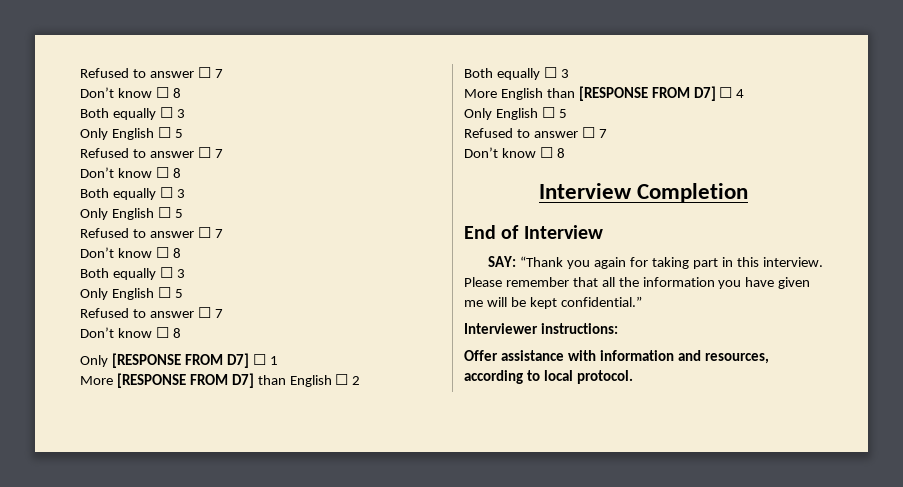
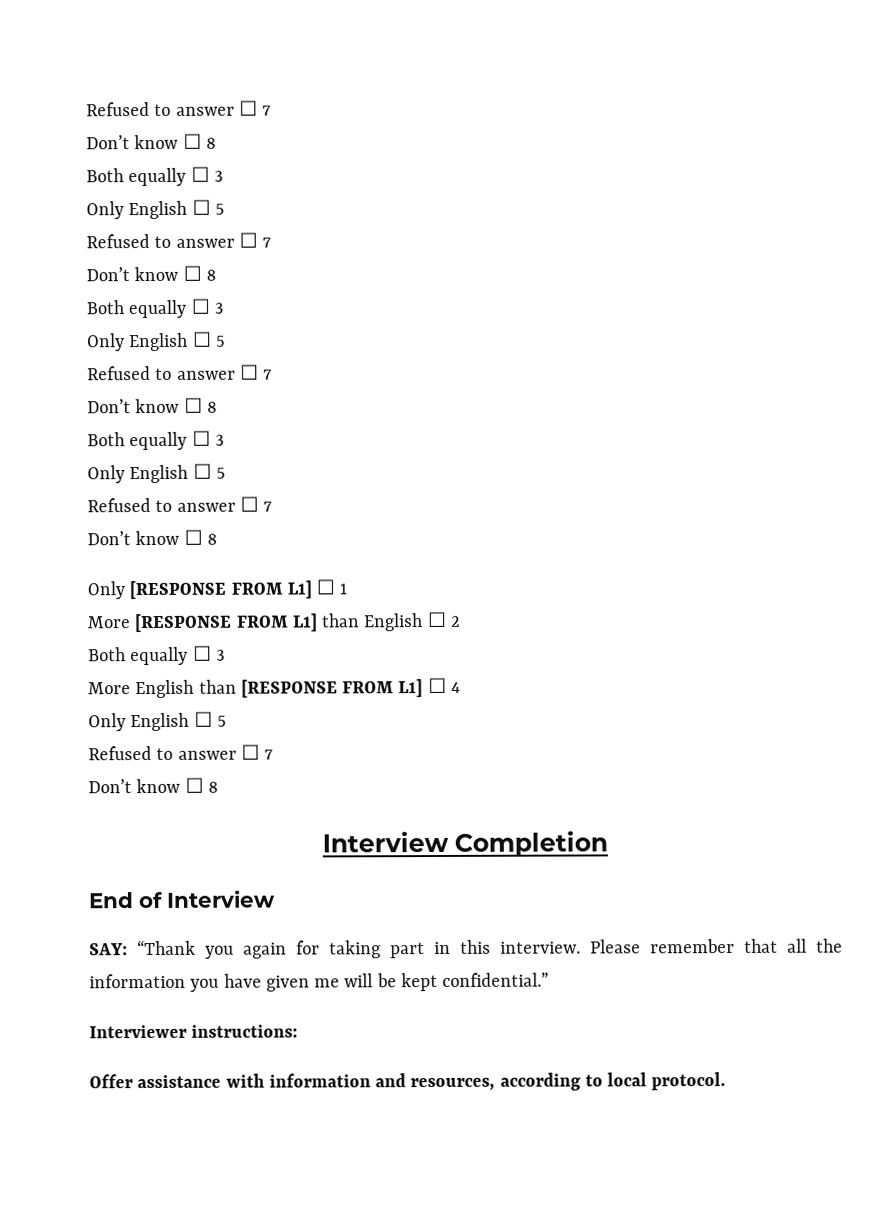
[226,353,249,368] D7] -> [286,580,312,599] L1]
[231,373,254,388] D7] -> [291,613,318,632] L1]
[693,86,716,101] D7] -> [398,679,424,698] L1]

